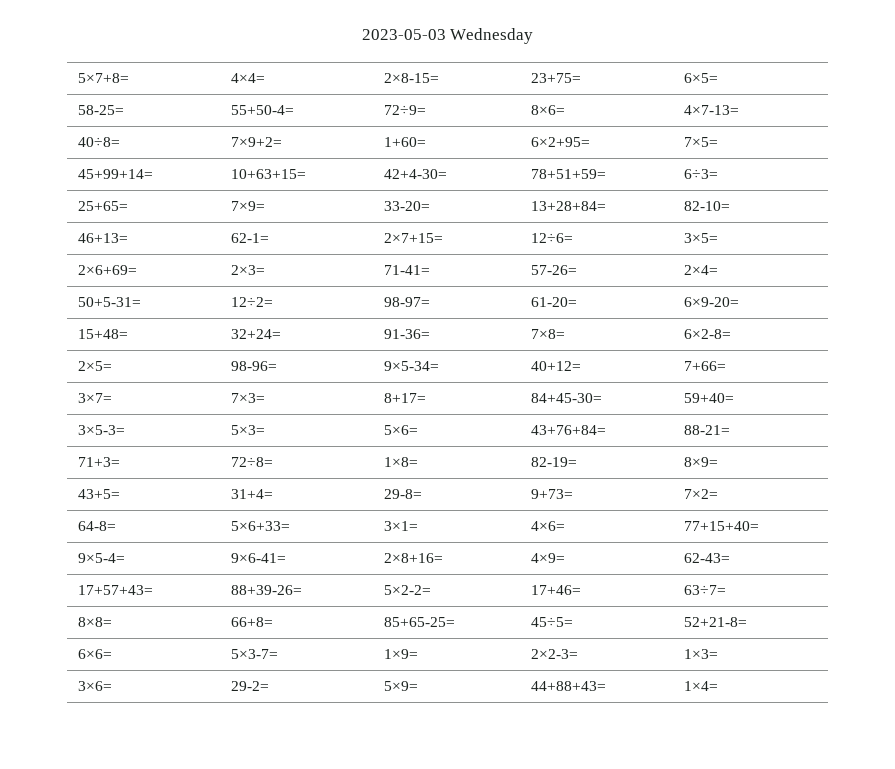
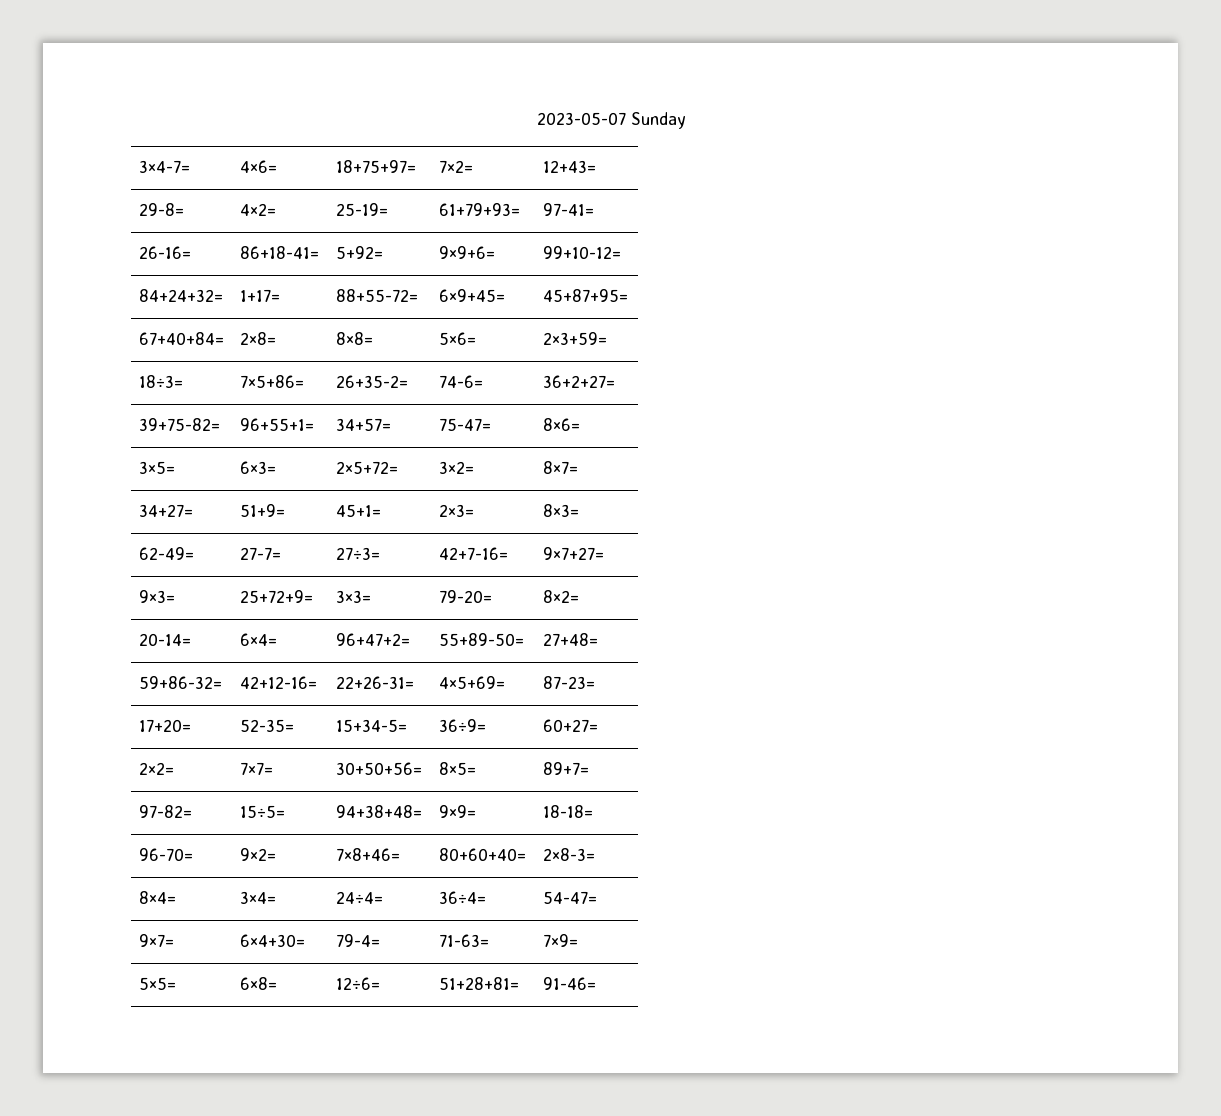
[361,28,534,44] [77,73,129,83] [230,73,265,83] [383,73,439,83] [530,73,581,83] [683,73,718,83] [77,105,124,115] [230,105,294,115] [383,105,426,115] [530,105,565,115] [683,105,739,115] [77,137,120,147] [230,137,282,147] [383,137,426,147] [530,137,590,147] [683,137,718,147] [77,169,153,179] [230,169,306,179] [383,169,447,179] [530,169,606,179] [683,169,718,179] [77,201,128,211] [230,201,265,211] [383,201,430,211] [530,201,606,211] [683,201,730,211] [77,233,128,243] [230,233,269,243] [383,233,443,243] [530,233,573,243] [683,233,718,243] [77,265,137,275] [230,265,265,275] [383,265,430,275] [530,265,577,275] [683,265,718,275] [77,297,141,307] [230,297,273,307] [383,297,430,307] [530,297,577,307] [683,297,739,307] [77,329,128,339] [230,329,281,339] [383,329,430,339] [530,329,565,339] [683,329,731,339] [77,361,112,371] [230,361,277,371] [383,361,439,371] [530,361,581,371] [683,361,726,371] [77,393,112,403] [230,393,265,403] [383,393,426,403] [530,393,602,403] [683,393,734,403] [77,425,125,435] [230,425,265,435] [383,425,418,435] [530,425,606,435] [683,425,730,435] [77,457,120,467] [230,457,273,467] [383,457,418,467] [530,457,577,467] [683,457,718,467] [77,489,120,499] [230,489,273,499] [383,489,422,499] [530,489,573,499] [683,489,718,499] [77,521,116,531] [230,521,290,531] [383,521,418,531] [530,521,565,531] [683,521,759,531] [77,553,125,563] [230,553,286,563] [383,553,443,563] [530,553,565,563] [683,553,730,563] [77,585,153,595] [230,585,302,595] [383,585,431,595] [530,585,581,595] [683,585,726,595] [77,617,112,627] [230,617,273,627] [383,617,455,627] [530,617,573,627] [683,617,747,627] [77,649,112,659] [230,649,278,659] [383,649,418,659] [530,649,578,659] [683,649,718,659] [77,681,112,691] [230,681,269,691] [383,681,418,691] [530,681,606,691] [683,681,718,691] 2023-05-03 Wednesday // 5×7+8= | 4×4= | 2×8-15= | 23+75= | 6×5= // 58-25= | 55+50-4= | 72÷9= | 8×6= | 4×7-13= // 40÷8= | 7×9+2= | 1+60= | 6×2+95= | 7×5= // 45+99+14= | 10+63+15= | 42+4-30= | 78+51+59= | 6÷3= // 25+65= | 7×9= | 33-20= | 13+28+84= | 82-10= // 46+13= | 62-1= | 2×7+15= | 12÷6= | 3×5= // 2×6+69= | 2×3= | 71-41= | 57-26= | 2×4= // 50+5-31= | 12÷2= | 98-97= | 61-20= | 6×9-20= // 15+48= | 32+24= | 91-36= | 7×8= | 6×2-8= // 2×5= | 98-96= | 9×5-34= | 40+12= | 7+66= // 3×7= | 7×3= | 8+17= | 84+45-30= | 59+40= // 3×5-3= | 5×3= | 5×6= | 43+76+84= | 88-21= // 71+3= | 72÷8= | 1×8= | 82-19= | 8×9= // 43+5= | 31+4= | 29-8= | 9+73= | 7×2= // 64-8= | 5×6+33= | 3×1= | 4×6= | 77+15+40= // 9×5-4= | 9×6-41= | 2×8+16= | 4×9= | 62-43= // 17+57+43= | 88+39-26= | 5×2-2= | 17+46= | 63÷7= // 8×8= | 66+8= | 85+65-25= | 45÷5= | 52+21-8= // 6×6= | 5×3-7= | 1×9= | 2×2-3= | 1×3= // 3×6= | 29-2= | 5×9= | 44+88+43= | 1×4= -> [537,112,686,129] [138,160,190,173] [239,160,277,173] [335,160,416,173] [438,160,473,173] [542,160,596,173] [138,203,184,216] [239,203,276,216] [335,203,388,216] [438,203,520,216] [542,203,594,216] [138,246,191,259] [239,246,319,259] [335,246,383,259] [438,246,495,259] [542,246,621,259] [138,289,223,302] [239,289,280,302] [335,289,418,302] [438,289,505,302] [542,289,628,302] [138,332,224,345] [239,332,276,345] [335,332,373,345] [438,332,476,345] [542,332,607,345] [138,375,183,388] [239,375,304,388] [335,375,408,388] [438,375,483,388] [542,375,615,388] [138,418,220,431] [239,418,314,431] [335,418,391,431] [438,418,491,431] [542,418,580,431] [138,461,175,474] [239,461,276,474] [335,461,398,474] [438,461,474,474] [542,461,578,474] [138,504,193,517] [239,504,285,517] [335,504,381,517] [438,504,474,517] [542,504,579,517] [138,547,194,560] [239,547,281,560] [335,547,380,560] [438,547,508,560] [542,547,604,560] [138,590,175,603] [239,590,313,603] [335,590,371,603] [438,590,492,603] [542,590,579,603] [138,633,191,646] [239,633,277,646] [335,633,410,646] [438,633,524,646] [542,633,598,646] [138,676,222,689] [239,676,317,689] [335,676,414,689] [438,676,505,689] [542,676,595,689] [138,719,191,732] [239,719,294,732] [335,719,407,732] [438,719,486,732] [542,719,598,732] [138,762,174,775] [239,762,273,775] [335,762,422,775] [438,762,476,775] [542,762,589,775] [138,805,192,818] [239,805,285,818] [335,805,422,818] [438,805,476,818] [542,805,593,818] [138,848,193,861] [239,848,276,861] [335,848,400,861] [438,848,526,861] [542,848,595,861] [138,891,176,904] [239,891,276,904] [335,891,383,904] [438,891,486,904] [542,891,597,904] [138,934,174,947] [239,934,305,947] [335,934,380,947] [438,934,489,947] [542,934,578,947] [138,977,176,990] [239,977,277,990] [335,977,380,990] [438,977,519,990] [542,977,596,990] 2023-05-07 Sunday // 3×4-7= | 4×6= | 18+75+97= | 7×2= | 12+43= // 29-8= | 4×2= | 25-19= | 61+79+93= | 97-41= // 26-16= | 86+18-41= | 5+92= | 9×9+6= | 99+10-12= // 84+24+32= | 1+17= | 88+55-72= | 6×9+45= | 45+87+95= // 67+40+84= | 2×8= | 8×8= | 5×6= | 2×3+59= // 18÷3= | 7×5+86= | 26+35-2= | 74-6= | 36+2+27= // 39+75-82= | 96+55+1= | 34+57= | 75-47= | 8×6= // 3×5= | 6×3= | 2×5+72= | 3×2= | 8×7= // 34+27= | 51+9= | 45+1= | 2×3= | 8×3= // 62-49= | 27-7= | 27÷3= | 42+7-16= | 9×7+27= // 9×3= | 25+72+9= | 3×3= | 79-20= | 8×2= // 20-14= | 6×4= | 96+47+2= | 55+89-50= | 27+48= // 59+86-32= | 42+12-16= | 22+26-31= | 4×5+69= | 87-23= // 17+20= | 52-35= | 15+34-5= | 36÷9= | 60+27= // 2×2= | 7×7= | 30+50+56= | 8×5= | 89+7= // 97-82= | 15÷5= | 94+38+48= | 9×9= | 18-18= // 96-70= | 9×2= | 7×8+46= | 80+60+40= | 2×8-3= // 8×4= | 3×4= | 24÷4= | 36÷4= | 54-47= // 9×7= | 6×4+30= | 79-4= | 71-63= | 7×9= // 5×5= | 6×8= | 12÷6= | 51+28+81= | 91-46=

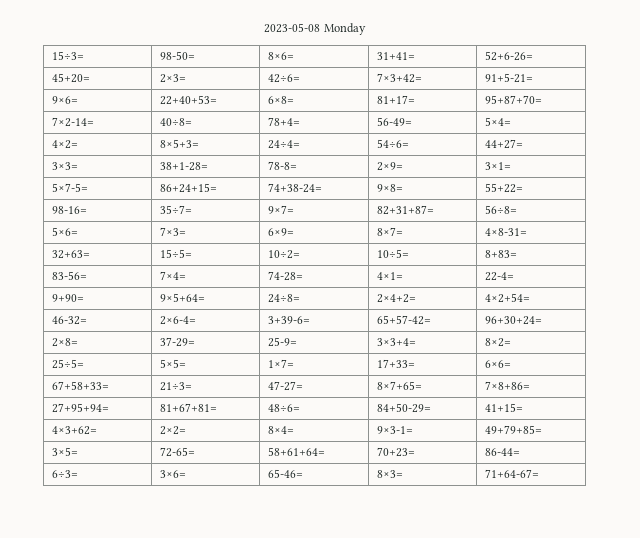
[537,112,686,129] [138,160,190,173] [239,160,277,173] [335,160,416,173] [438,160,473,173] [542,160,596,173] [138,203,184,216] [239,203,276,216] [335,203,388,216] [438,203,520,216] [542,203,594,216] [138,246,191,259] [239,246,319,259] [335,246,383,259] [438,246,495,259] [542,246,621,259] [138,289,223,302] [239,289,280,302] [335,289,418,302] [438,289,505,302] [542,289,628,302] [138,332,224,345] [239,332,276,345] [335,332,373,345] [438,332,476,345] [542,332,607,345] [138,375,183,388] [239,375,304,388] [335,375,408,388] [438,375,483,388] [542,375,615,388] [138,418,220,431] [239,418,314,431] [335,418,391,431] [438,418,491,431] [542,418,580,431] [138,461,175,474] [239,461,276,474] [335,461,398,474] [438,461,474,474] [542,461,578,474] [138,504,193,517] [239,504,285,517] [335,504,381,517] [438,504,474,517] [542,504,579,517] [138,547,194,560] [239,547,281,560] [335,547,380,560] [438,547,508,560] [542,547,604,560] [138,590,175,603] [239,590,313,603] [335,590,371,603] [438,590,492,603] [542,590,579,603] [138,633,191,646] [239,633,277,646] [335,633,410,646] [438,633,524,646] [542,633,598,646] [138,676,222,689] [239,676,317,689] [335,676,414,689] [438,676,505,689] [542,676,595,689] [138,719,191,732] [239,719,294,732] [335,719,407,732] [438,719,486,732] [542,719,598,732] [138,762,174,775] [239,762,273,775] [335,762,422,775] [438,762,476,775] [542,762,589,775] [138,805,192,818] [239,805,285,818] [335,805,422,818] [438,805,476,818] [542,805,593,818] [138,848,193,861] [239,848,276,861] [335,848,400,861] [438,848,526,861] [542,848,595,861] [138,891,176,904] [239,891,276,904] [335,891,383,904] [438,891,486,904] [542,891,597,904] [138,934,174,947] [239,934,305,947] [335,934,380,947] [438,934,489,947] [542,934,578,947] [138,977,176,990] [239,977,277,990] [335,977,380,990] [438,977,519,990] [542,977,596,990] 2023-05-07 Sunday // 3×4-7= | 4×6= | 18+75+97= | 7×2= | 12+43= // 29-8= | 4×2= | 25-19= | 61+79+93= | 97-41= // 26-16= | 86+18-41= | 5+92= | 9×9+6= | 99+10-12= // 84+24+32= | 1+17= | 88+55-72= | 6×9+45= | 45+87+95= // 67+40+84= | 2×8= | 8×8= | 5×6= | 2×3+59= // 18÷3= | 7×5+86= | 26+35-2= | 74-6= | 36+2+27= // 39+75-82= | 96+55+1= | 34+57= | 75-47= | 8×6= // 3×5= | 6×3= | 2×5+72= | 3×2= | 8×7= // 34+27= | 51+9= | 45+1= | 2×3= | 8×3= // 62-49= | 27-7= | 27÷3= | 42+7-16= | 9×7+27= // 9×3= | 25+72+9= | 3×3= | 79-20= | 8×2= // 20-14= | 6×4= | 96+47+2= | 55+89-50= | 27+48= // 59+86-32= | 42+12-16= | 22+26-31= | 4×5+69= | 87-23= // 17+20= | 52-35= | 15+34-5= | 36÷9= | 60+27= // 2×2= | 7×7= | 30+50+56= | 8×5= | 89+7= // 97-82= | 15÷5= | 94+38+48= | 9×9= | 18-18= // 96-70= | 9×2= | 7×8+46= | 80+60+40= | 2×8-3= // 8×4= | 3×4= | 24÷4= | 36÷4= | 54-47= // 9×7= | 6×4+30= | 79-4= | 71-63= | 7×9= // 5×5= | 6×8= | 12÷6= | 51+28+81= | 91-46= -> [264,23,366,35] [51,51,84,60] [159,51,195,60] [267,52,294,60] [376,52,415,60] [484,51,533,61] [51,73,90,83] [159,74,186,83] [267,74,300,83] [376,73,422,83] [484,73,533,83] [51,96,78,104] [159,95,217,105] [267,96,294,104] [376,95,415,104] [484,95,542,104] [51,117,94,127] [159,118,192,126] [267,117,300,126] [376,117,412,126] [484,117,511,126] [51,140,78,149] [159,139,199,148] [267,140,300,149] [376,139,409,148] [484,139,523,149] [51,162,78,170] [159,162,208,171] [267,161,297,170] [376,162,403,171] [484,162,511,170] [51,183,88,192] [159,183,217,193] [267,183,322,193] [376,184,403,192] [484,183,523,193] [51,206,87,214] [159,205,192,214] [267,205,294,214] [376,205,434,215] [484,205,517,214] [51,227,78,236] [159,227,186,236] [267,228,294,236] [376,227,403,236] [484,228,527,236] [51,250,90,259] [159,249,192,258] [267,250,300,259] [376,249,409,258] [484,250,517,258] [51,271,87,280] [159,271,186,280] [267,271,303,281] [376,272,403,280] [484,272,514,281] [51,294,84,302] [159,293,205,302] [267,294,300,303] [376,294,416,303] [484,293,530,303] [51,316,87,325] [159,316,196,325] [267,316,310,324] [376,315,431,325] [484,316,542,325] [51,338,78,347] [159,337,195,347] [267,337,297,347] [376,338,416,346] [484,338,511,347] [51,359,84,369] [159,359,186,368] [267,359,294,368] [376,359,415,368] [484,360,511,368] [51,381,109,390] [159,382,192,391] [267,381,303,391] [376,381,422,390] [484,381,530,390] [51,403,109,413] [159,403,217,412] [267,404,300,412] [376,403,431,413] [484,403,523,412] [51,426,97,435] [159,426,186,435] [267,426,294,434] [376,426,413,434] [484,425,542,434] [51,447,78,456] [159,447,195,457] [267,447,325,456] [376,447,415,457] [484,448,520,456] [51,470,78,478] [159,470,186,478] [267,469,303,478] [376,470,403,478] [484,469,539,478] 2023-05-08 Monday // 15÷3= | 98-50= | 8×6= | 31+41= | 52+6-26= // 45+20= | 2×3= | 42÷6= | 7×3+42= | 91+5-21= // 9×6= | 22+40+53= | 6×8= | 81+17= | 95+87+70= // 7×2-14= | 40÷8= | 78+4= | 56-49= | 5×4= // 4×2= | 8×5+3= | 24÷4= | 54÷6= | 44+27= // 3×3= | 38+1-28= | 78-8= | 2×9= | 3×1= // 5×7-5= | 86+24+15= | 74+38-24= | 9×8= | 55+22= // 98-16= | 35÷7= | 9×7= | 82+31+87= | 56÷8= // 5×6= | 7×3= | 6×9= | 8×7= | 4×8-31= // 32+63= | 15÷5= | 10÷2= | 10÷5= | 8+83= // 83-56= | 7×4= | 74-28= | 4×1= | 22-4= // 9+90= | 9×5+64= | 24÷8= | 2×4+2= | 4×2+54= // 46-32= | 2×6-4= | 3+39-6= | 65+57-42= | 96+30+24= // 2×8= | 37-29= | 25-9= | 3×3+4= | 8×2= // 25÷5= | 5×5= | 1×7= | 17+33= | 6×6= // 67+58+33= | 21÷3= | 47-27= | 8×7+65= | 7×8+86= // 27+95+94= | 81+67+81= | 48÷6= | 84+50-29= | 41+15= // 4×3+62= | 2×2= | 8×4= | 9×3-1= | 49+79+85= // 3×5= | 72-65= | 58+61+64= | 70+23= | 86-44= // 6÷3= | 3×6= | 65-46= | 8×3= | 71+64-67=

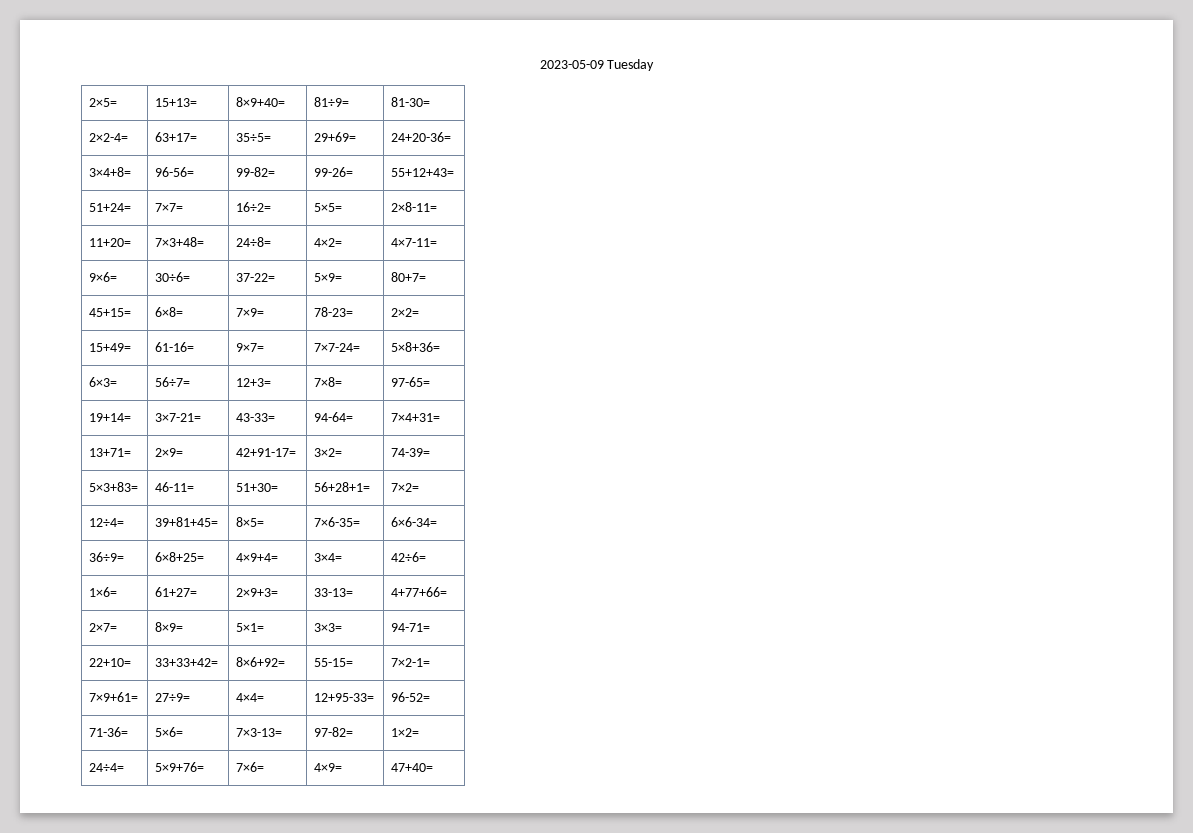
[264,23,366,35] [51,51,84,60] [159,51,195,60] [267,52,294,60] [376,52,415,60] [484,51,533,61] [51,73,90,83] [159,74,186,83] [267,74,300,83] [376,73,422,83] [484,73,533,83] [51,96,78,104] [159,95,217,105] [267,96,294,104] [376,95,415,104] [484,95,542,104] [51,117,94,127] [159,118,192,126] [267,117,300,126] [376,117,412,126] [484,117,511,126] [51,140,78,149] [159,139,199,148] [267,140,300,149] [376,139,409,148] [484,139,523,149] [51,162,78,170] [159,162,208,171] [267,161,297,170] [376,162,403,171] [484,162,511,170] [51,183,88,192] [159,183,217,193] [267,183,322,193] [376,184,403,192] [484,183,523,193] [51,206,87,214] [159,205,192,214] [267,205,294,214] [376,205,434,215] [484,205,517,214] [51,227,78,236] [159,227,186,236] [267,228,294,236] [376,227,403,236] [484,228,527,236] [51,250,90,259] [159,249,192,258] [267,250,300,259] [376,249,409,258] [484,250,517,258] [51,271,87,280] [159,271,186,280] [267,271,303,281] [376,272,403,280] [484,272,514,281] [51,294,84,302] [159,293,205,302] [267,294,300,303] [376,294,416,303] [484,293,530,303] [51,316,87,325] [159,316,196,325] [267,316,310,324] [376,315,431,325] [484,316,542,325] [51,338,78,347] [159,337,195,347] [267,337,297,347] [376,338,416,346] [484,338,511,347] [51,359,84,369] [159,359,186,368] [267,359,294,368] [376,359,415,368] [484,360,511,368] [51,381,109,390] [159,382,192,391] [267,381,303,391] [376,381,422,390] [484,381,530,390] [51,403,109,413] [159,403,217,412] [267,404,300,412] [376,403,431,413] [484,403,523,412] [51,426,97,435] [159,426,186,435] [267,426,294,434] [376,426,413,434] [484,425,542,434] [51,447,78,456] [159,447,195,457] [267,447,325,456] [376,447,415,457] [484,448,520,456] [51,470,78,478] [159,470,186,478] [267,469,303,478] [376,470,403,478] [484,469,539,478] 2023-05-08 Monday // 15÷3= | 98-50= | 8×6= | 31+41= | 52+6-26= // 45+20= | 2×3= | 42÷6= | 7×3+42= | 91+5-21= // 9×6= | 22+40+53= | 6×8= | 81+17= | 95+87+70= // 7×2-14= | 40÷8= | 78+4= | 56-49= | 5×4= // 4×2= | 8×5+3= | 24÷4= | 54÷6= | 44+27= // 3×3= | 38+1-28= | 78-8= | 2×9= | 3×1= // 5×7-5= | 86+24+15= | 74+38-24= | 9×8= | 55+22= // 98-16= | 35÷7= | 9×7= | 82+31+87= | 56÷8= // 5×6= | 7×3= | 6×9= | 8×7= | 4×8-31= // 32+63= | 15÷5= | 10÷2= | 10÷5= | 8+83= // 83-56= | 7×4= | 74-28= | 4×1= | 22-4= // 9+90= | 9×5+64= | 24÷8= | 2×4+2= | 4×2+54= // 46-32= | 2×6-4= | 3+39-6= | 65+57-42= | 96+30+24= // 2×8= | 37-29= | 25-9= | 3×3+4= | 8×2= // 25÷5= | 5×5= | 1×7= | 17+33= | 6×6= // 67+58+33= | 21÷3= | 47-27= | 8×7+65= | 7×8+86= // 27+95+94= | 81+67+81= | 48÷6= | 84+50-29= | 41+15= // 4×3+62= | 2×2= | 8×4= | 9×3-1= | 49+79+85= // 3×5= | 72-65= | 58+61+64= | 70+23= | 86-44= // 6÷3= | 3×6= | 65-46= | 8×3= | 71+64-67= -> [539,59,655,71] [89,98,118,107] [155,98,198,107] [236,97,286,107] [314,97,350,107] [391,97,431,107] [89,133,129,142] [155,132,198,142] [236,133,272,142] [314,132,357,142] [391,132,452,142] [89,167,132,177] [155,167,195,177] [236,167,276,177] [314,167,354,177] [391,168,455,177] [89,203,132,212] [155,203,184,212] [236,202,272,212] [314,203,343,212] [391,202,438,212] [89,238,132,247] [155,237,205,247] [236,237,272,247] [314,238,343,247] [391,238,438,247] [89,272,118,282] [155,272,191,282] [236,273,276,282] [314,273,343,282] [391,272,427,282] [89,308,132,317] [155,307,184,317] [236,308,265,317] [314,307,354,317] [391,308,420,317] [89,343,132,352] [155,342,195,352] [236,343,265,352] [314,343,361,352] [391,342,441,352] [89,377,118,387] [155,377,191,387] [236,378,272,387] [314,377,343,387] [391,377,431,387] [89,413,132,422] [155,413,202,422] [236,413,276,422] [314,412,354,422] [391,413,441,422] [89,448,132,457] [155,448,184,457] [236,448,297,457] [314,448,343,457] [391,448,431,457] [89,482,139,492] [155,482,195,492] [236,483,279,492] [314,482,371,492] [391,483,420,492] [89,518,125,527] [155,517,219,527] [236,517,265,527] [314,517,361,527] [391,517,438,527] [89,552,125,562] [155,552,205,562] [236,553,279,562] [314,553,343,562] [391,552,427,562] [89,587,118,597] [155,587,198,597] [236,588,279,597] [314,588,354,597] [391,587,448,597] [89,623,118,632] [155,622,184,632] [236,623,265,632] [314,623,343,632] [391,623,431,632] [89,658,132,667] [155,658,219,667] [236,657,286,667] [314,658,354,667] [391,658,431,667] [89,692,139,702] [155,693,191,702] [236,693,265,702] [314,693,375,702] [391,692,431,702] [89,727,129,737] [155,727,184,737] [236,728,283,737] [314,727,354,737] [391,728,420,737] [89,763,125,772] [155,762,205,772] [236,762,265,772] [314,763,343,772] [391,763,434,772] 2023-05-09 Tuesday // 2×5= | 15+13= | 8×9+40= | 81÷9= | 81-30= // 2×2-4= | 63+17= | 35÷5= | 29+69= | 24+20-36= // 3×4+8= | 96-56= | 99-82= | 99-26= | 55+12+43= // 51+24= | 7×7= | 16÷2= | 5×5= | 2×8-11= // 11+20= | 7×3+48= | 24÷8= | 4×2= | 4×7-11= // 9×6= | 30÷6= | 37-22= | 5×9= | 80+7= // 45+15= | 6×8= | 7×9= | 78-23= | 2×2= // 15+49= | 61-16= | 9×7= | 7×7-24= | 5×8+36= // 6×3= | 56÷7= | 12+3= | 7×8= | 97-65= // 19+14= | 3×7-21= | 43-33= | 94-64= | 7×4+31= // 13+71= | 2×9= | 42+91-17= | 3×2= | 74-39= // 5×3+83= | 46-11= | 51+30= | 56+28+1= | 7×2= // 12÷4= | 39+81+45= | 8×5= | 7×6-35= | 6×6-34= // 36÷9= | 6×8+25= | 4×9+4= | 3×4= | 42÷6= // 1×6= | 61+27= | 2×9+3= | 33-13= | 4+77+66= // 2×7= | 8×9= | 5×1= | 3×3= | 94-71= // 22+10= | 33+33+42= | 8×6+92= | 55-15= | 7×2-1= // 7×9+61= | 27÷9= | 4×4= | 12+95-33= | 96-52= // 71-36= | 5×6= | 7×3-13= | 97-82= | 1×2= // 24÷4= | 5×9+76= | 7×6= | 4×9= | 47+40=

